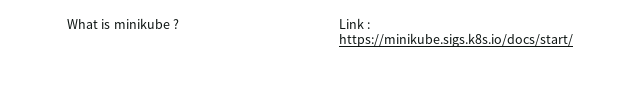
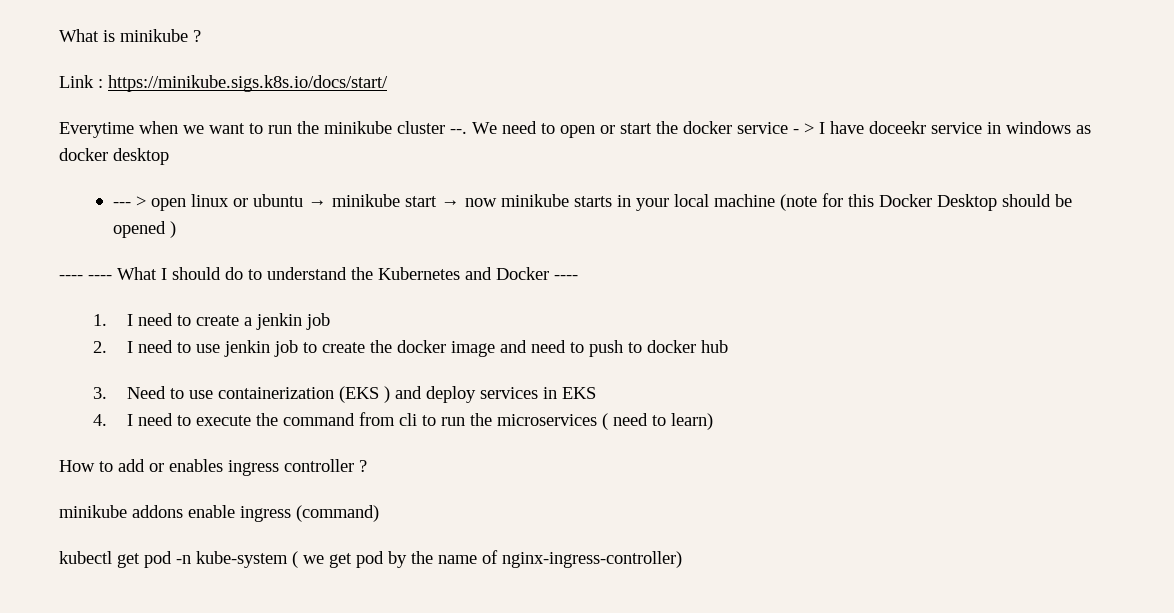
(573, 40) none -> [59,121,1091,138] [59,148,169,165] [113,193,1073,211] [113,221,177,238] [59,267,578,280] [92,313,330,330] [92,340,728,357] [92,386,596,403] [92,412,713,430] [59,459,367,476] [59,505,379,522] [59,550,682,568] // Everytime when we want to run the minikube cluster --. We need to open or start the docker service - > I have doceekr service in windows as docker desktop // --- > open linux or ubuntu → minikube start → now minikube starts in your local machine (note for this Docker Desktop should be opened ) // ---- ---- What I should do to understand the Kubernetes and Docker ---- // 1. I need to create a jenkin job // 2. I need to use jenkin job to create the docker image and need to push to docker hub // 3. Need to use containerization (EKS ) and deploy services in EKS // 4. I need to execute the command from cli to run the microservices ( need to learn) // How to add or enables ingress controller ? // minikube addons enable ingress (command) // kubectl get pod -n kube-system ( we get pod by the name of nginx-ingress-controller)

